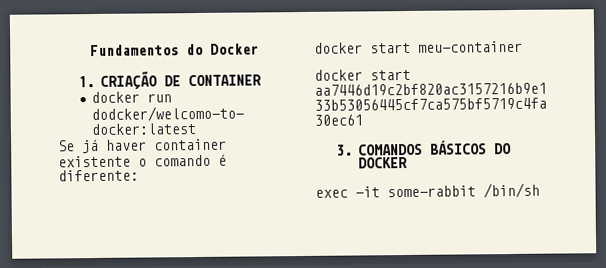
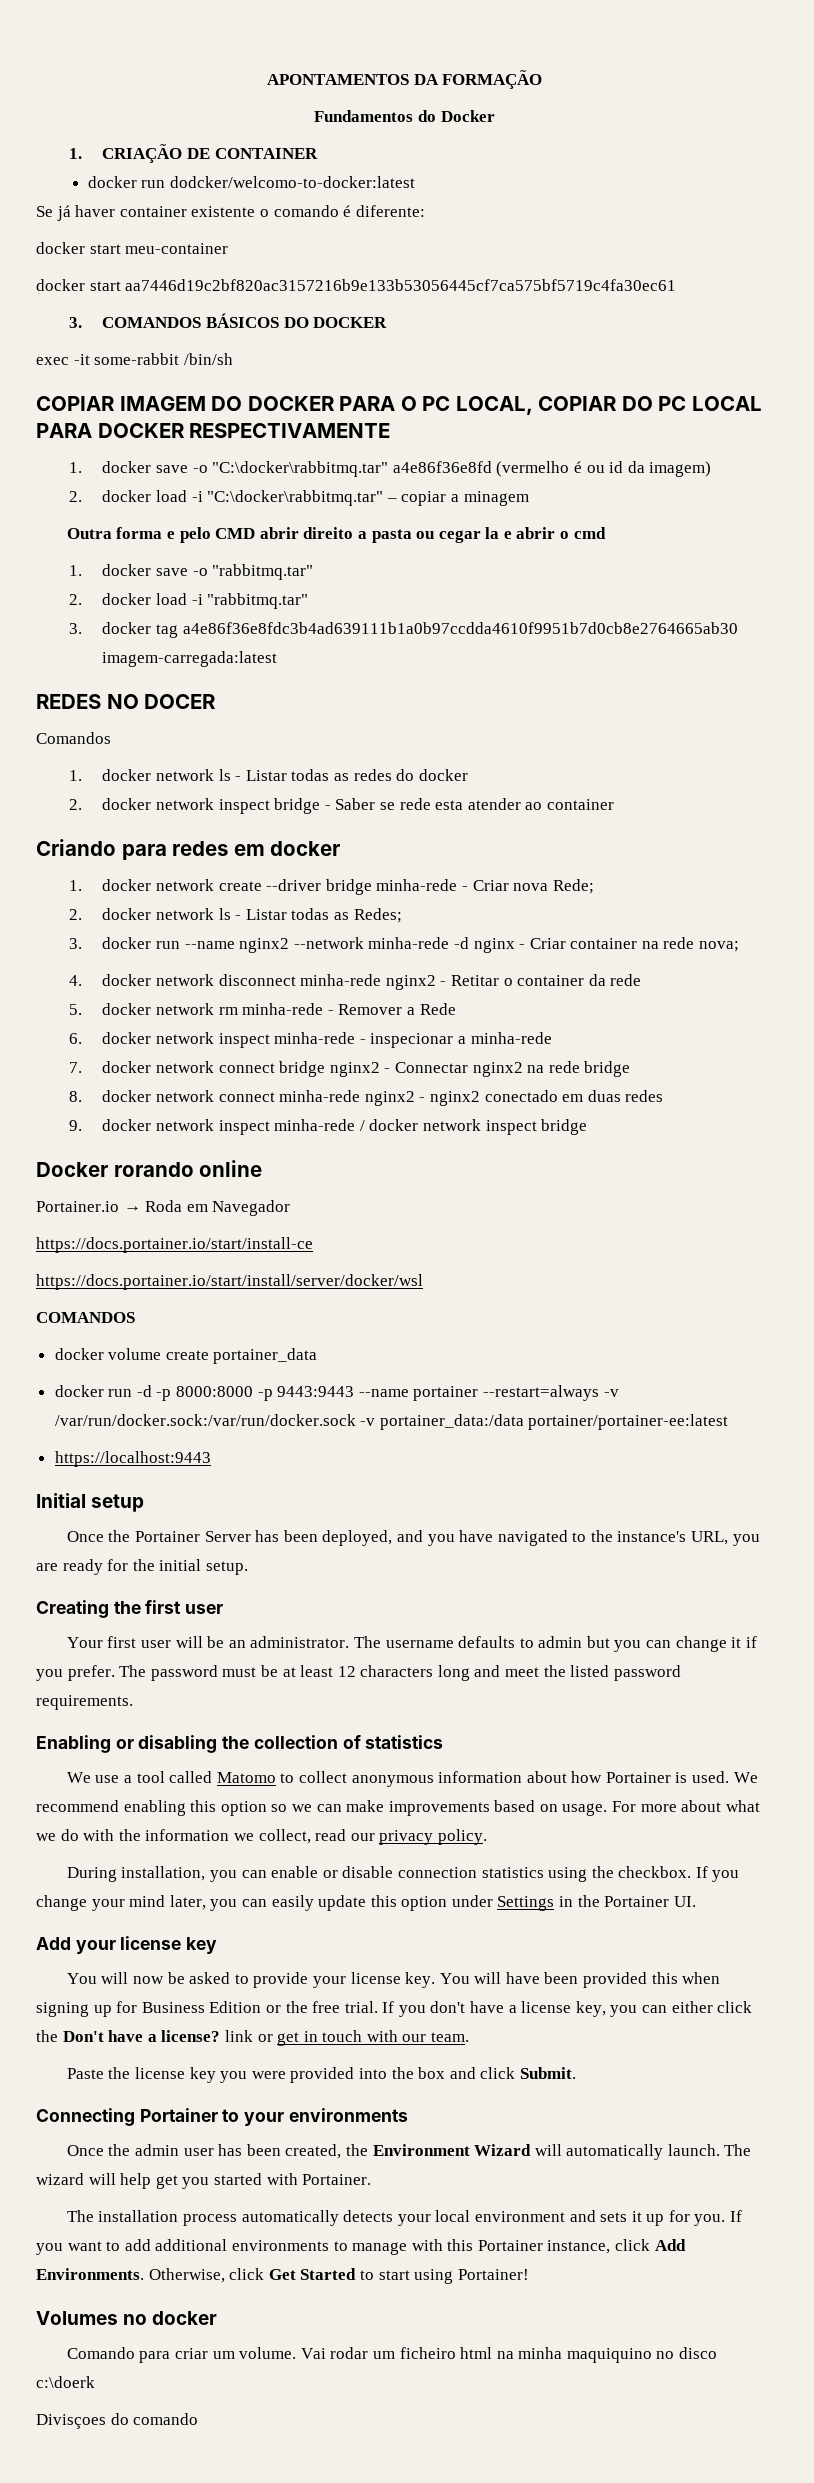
(89, 50) none -> [266,70,543,89] APONTAMENTOS DA FORMAÇÃO //
(540, 190) none -> [36,396,762,415] [36,423,391,438] [69,461,712,477] [69,490,529,506] [66,527,606,543] [69,564,314,580] [69,593,309,609] [69,622,738,638] [102,651,278,667] [36,694,217,709] [36,732,111,744] [69,769,468,781] [69,798,614,814] [36,839,341,860] [69,879,594,895] [69,908,402,923] [69,937,740,953] [69,974,642,990] [69,1003,456,1015] [69,1032,552,1048] [69,1061,631,1077] [69,1090,664,1106] [69,1119,588,1135] [36,1160,263,1177] [36,1200,291,1216] [36,1237,313,1253] [36,1274,423,1290] [36,1312,135,1323] [54,1348,318,1364] [54,1385,619,1401] [54,1414,729,1430] [54,1451,211,1467] [36,1493,145,1512] [66,1530,760,1546] [36,1559,248,1575] [36,1600,224,1618] [66,1636,757,1652] [36,1665,681,1681] [36,1695,133,1710] [36,1735,444,1753] [66,1771,758,1787] [36,1800,760,1816] [36,1829,487,1845] [66,1866,740,1882] [36,1895,696,1911] [36,1936,218,1954] [66,1972,721,1988] [36,2001,753,2017] [36,2030,470,2046] [66,2067,576,2083] [36,2108,408,2126] [66,2144,752,2160] [36,2173,372,2189] [66,2210,743,2226] [36,2239,686,2255] [36,2268,529,2284] [36,2311,218,2325] [66,2347,718,2363] [36,2376,95,2388] [36,2413,199,2429] // COPIAR IMAGEM DO DOCKER PARA O PC LOCAL, COPIAR DO PC LOCAL PARA DOCKER RESPECTIVAMENTE // 1. docker save -o "C:\docker\rabbitmq.tar" a4e86f36e8fd (vermelho é ou id da imagem) // 2. docker load -i "C:\docker\rabbitmq.tar" – copiar a minagem // Outra forma e pelo CMD abrir direito a pasta ou cegar la e abrir o cmd // 1. docker save -o "rabbitmq.tar" // 2. docker load -i "rabbitmq.tar" // 3. docker tag a4e86f36e8fdc3b4ad639111b1a0b97ccdda4610f9951b7d0cb8e2764665ab30 imagem-carregada:latest // REDES NO DOCER // Comandos // 1. docker network ls - Listar todas as redes do docker // 2. docker network inspect bridge - Saber se rede esta atender ao container // Criando para redes em docker // 1. docker network create --driver bridge minha-rede - Criar nova Rede; // 2. docker network ls - Listar todas as Redes; // 3. docker run --name nginx2 --network minha-rede -d nginx - Criar container na rede nova; // 4. docker network disconnect minha-rede nginx2 - Retitar o container da rede // 5. docker network rm minha-rede - Remover a Rede // 6. docker network inspect minha-rede - inspecionar a minha-rede // 7. docker network connect bridge nginx2 - Connectar nginx2 na rede bridge // 8. docker network connect minha-rede nginx2 - nginx2 conectado em duas redes // 9. docker network inspect minha-rede / docker network inspect bridge // Docker rorando online // Portainer.io → Roda em Navegador // https://docs.portainer.io/start/install-ce // https://docs.portainer.io/start/install/server/docker/wsl // COMANDOS // docker volume create portainer_data // docker run -d -p 8000:8000 -p 9443:9443 --name portainer --restart=always -v /var/run/docker.sock:/var/run/docker.sock -v portainer_data:/data portainer/portainer-ee:latest // https://localhost:9443 // Initial setup // Once the Portainer Server has been deployed, and you have navigated to the instance's URL, you are ready for the initial setup. // Creating the first user // Your first user will be an administrator. The username defaults to admin but you can change it if you prefer. The password must be at least 12 characters long and meet the listed password requirements. // Enabling or disabling the collection of statistics // We use a tool called Matomo to collect anonymous information about how Portainer is used. We recommend enabling this option so we can make improvements based on usage. For more about what we do with the information we collect, read our privacy policy. // During installation, you can enable or disable connection statistics using the checkbox. If you change your mind later, you can easily update this option under Settings in the Portainer UI. // Add your license key // You will now be asked to provide your license key. You will have been provided this when signing up for Business Edition or the free trial. If you don't have a license key, you can either click the Don't have a license? link or get in touch with our team. // Paste the license key you were provided into the box and click Submit. // Connecting Portainer to your environments // Once the admin user has been created, the Environment Wizard will automatically launch. The wizard will help get you started with Portainer. // The installation process automatically detects your local environment and sets it up for you. If you want to add additional environments to manage with this Portainer instance, click Add Environments. Otherwise, click Get Started to start using Portainer! // Volumes no docker // Comando para criar um volume. Vai rodar um ficheiro html na minha maquiquino no disco c:\doerk // Divisçoes do comando

